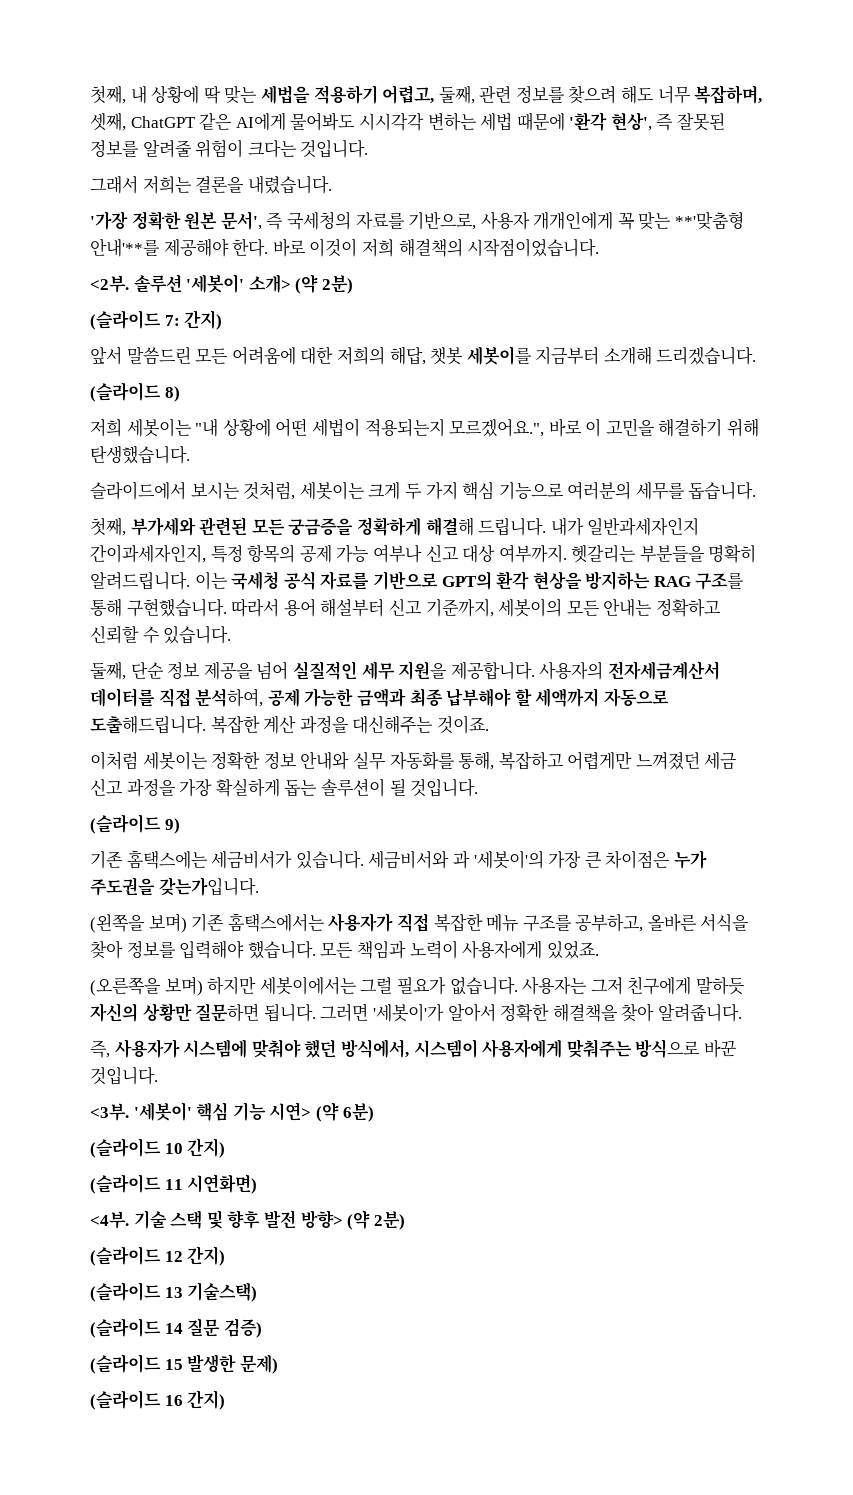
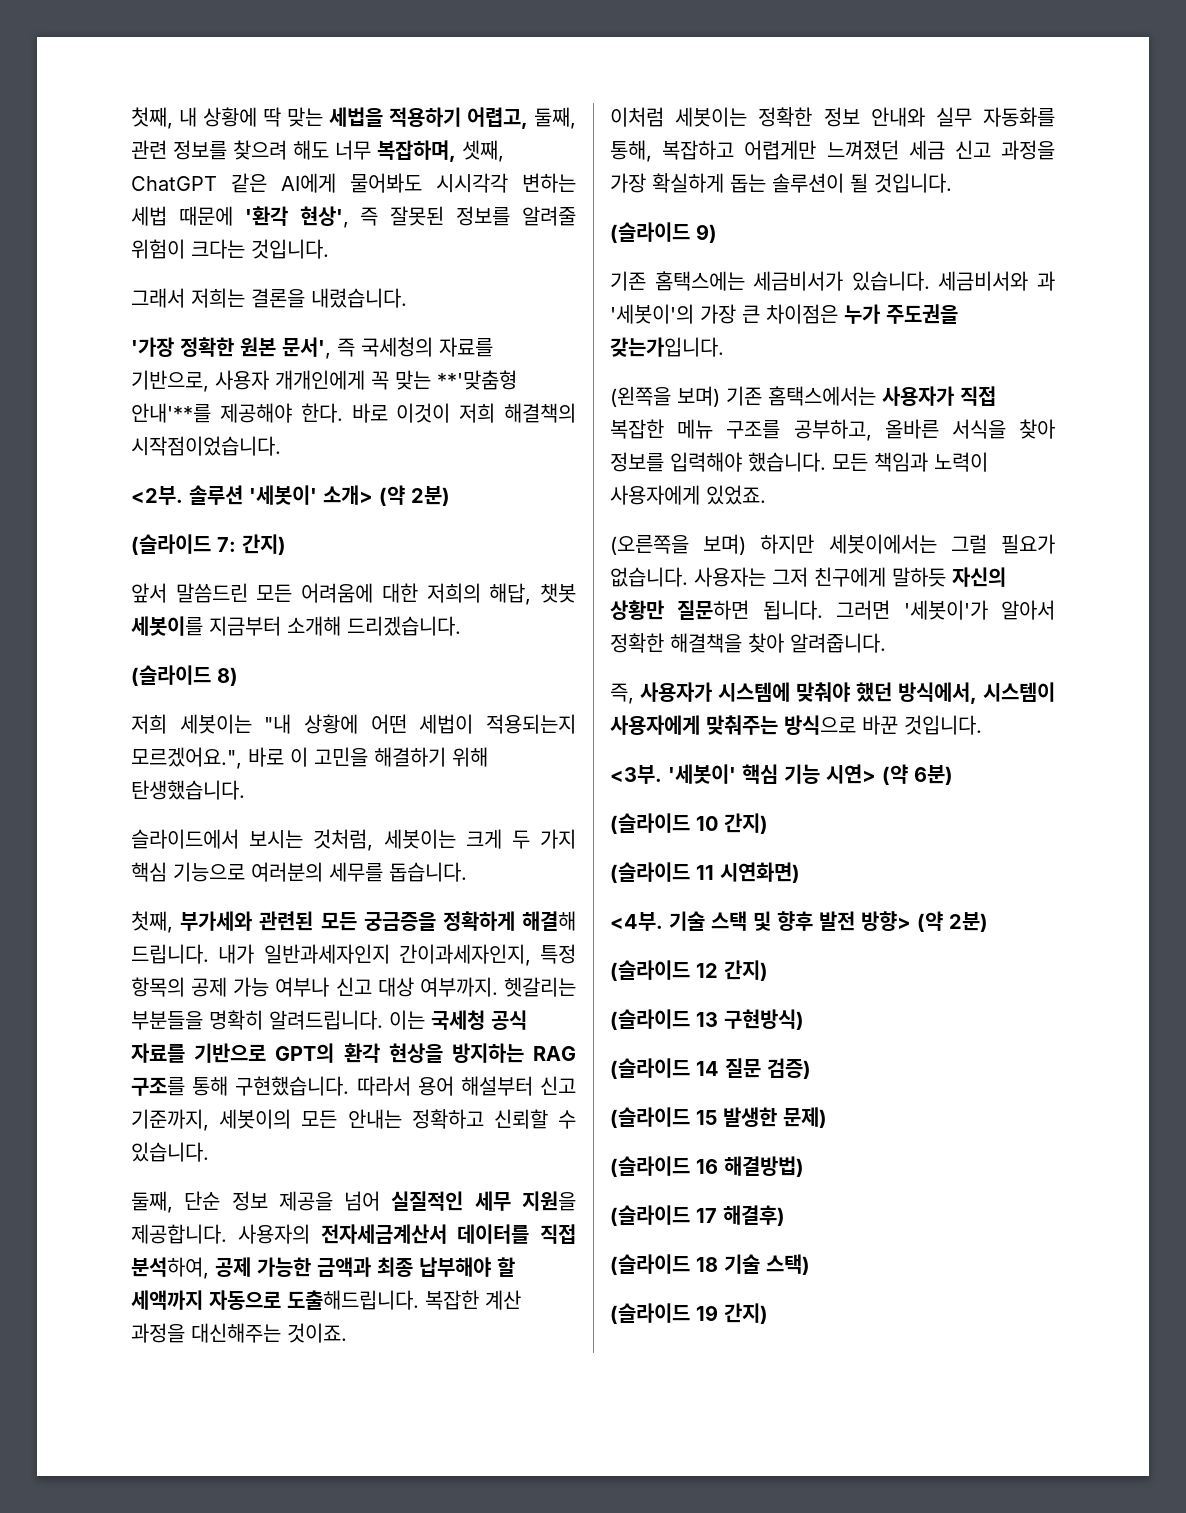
[187,1282,258,1302] 기술스택) -> [724,1009,804,1030] 구현방식)
(183, 1400) none -> [724,1156,804,1177] [610,1205,785,1226] [610,1254,810,1275] [610,1303,718,1324] 해결방법) // (슬라이드 17 해결후) // (슬라이드 18 기술 스택) // (슬라이드 19

